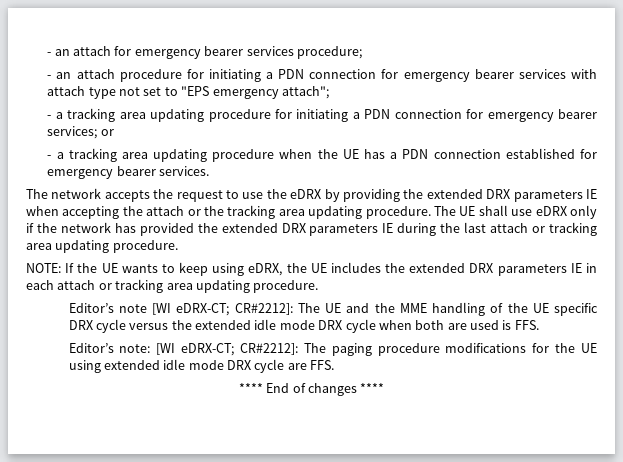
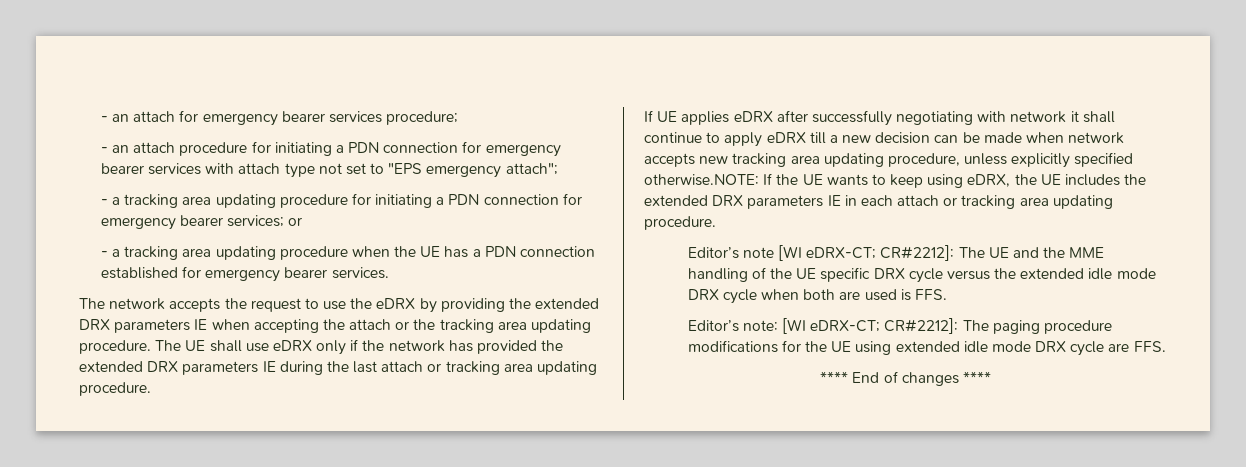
[26,263,61,273] NOTE: -> [644,110,1115,126] [644,132,1125,147] [644,152,1134,168] [644,174,759,186] If UE applies eDRX after successfully negotiating with network it shall continue to apply eDRX till a new decision can be made when network accepts new tracking area updating procedure, unless explicitly specified otherwise.NOTE:

